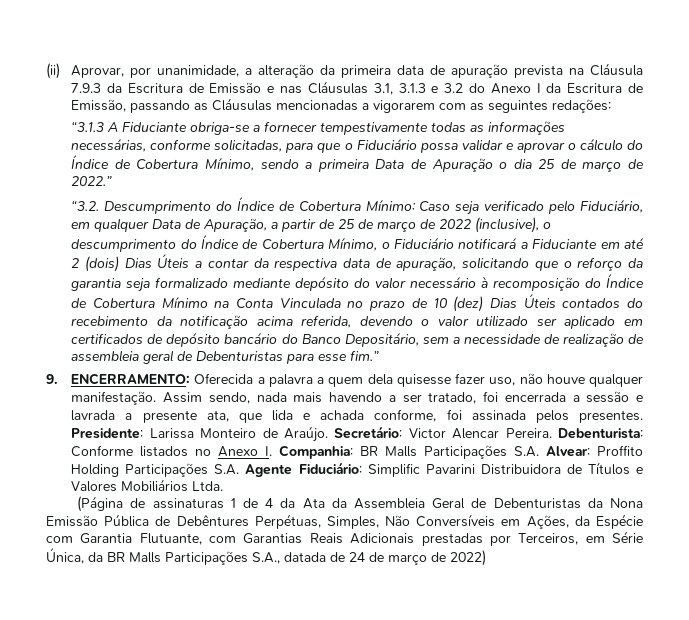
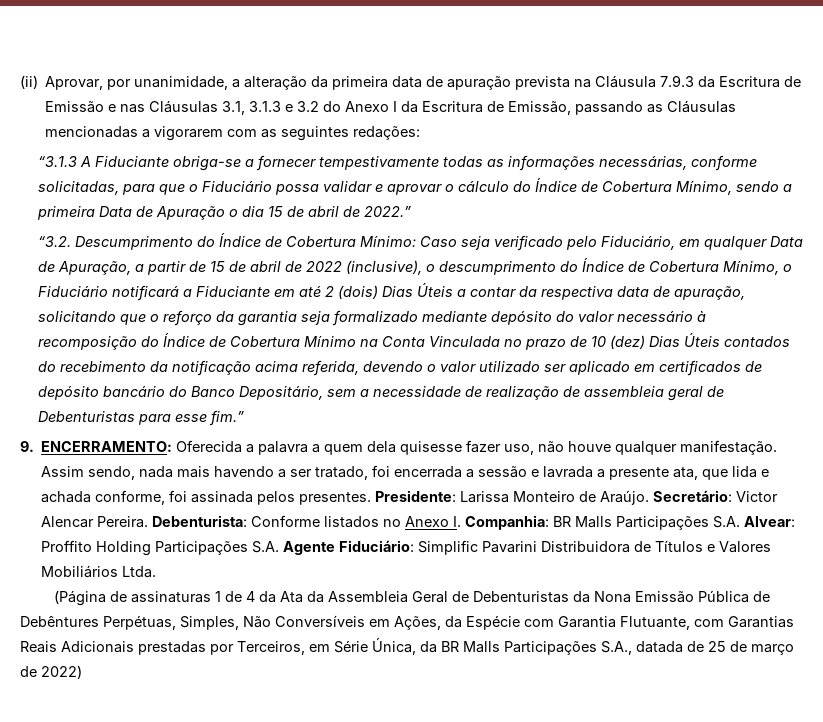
[538,159,622,172] 25 de março -> [267,206,339,217] 15 de abril
[338,219,417,232] 25 de março -> [209,261,281,272] 15 de abril
[349,552,365,562] 24 -> [708,641,726,652] 25

